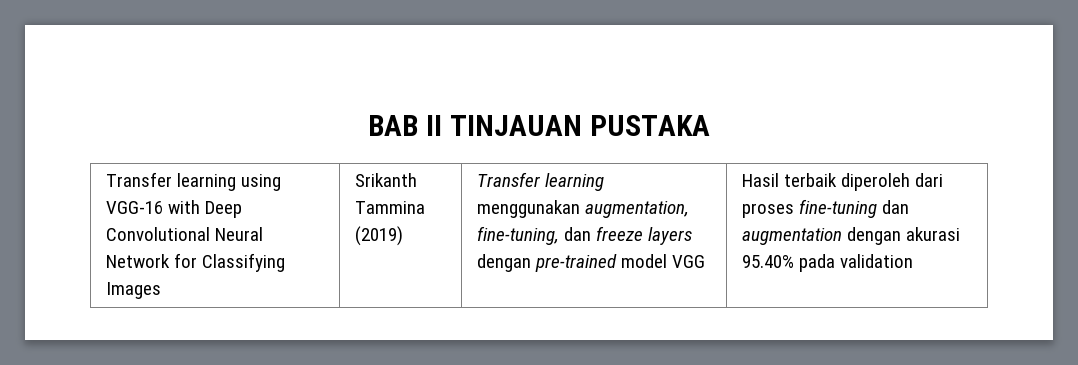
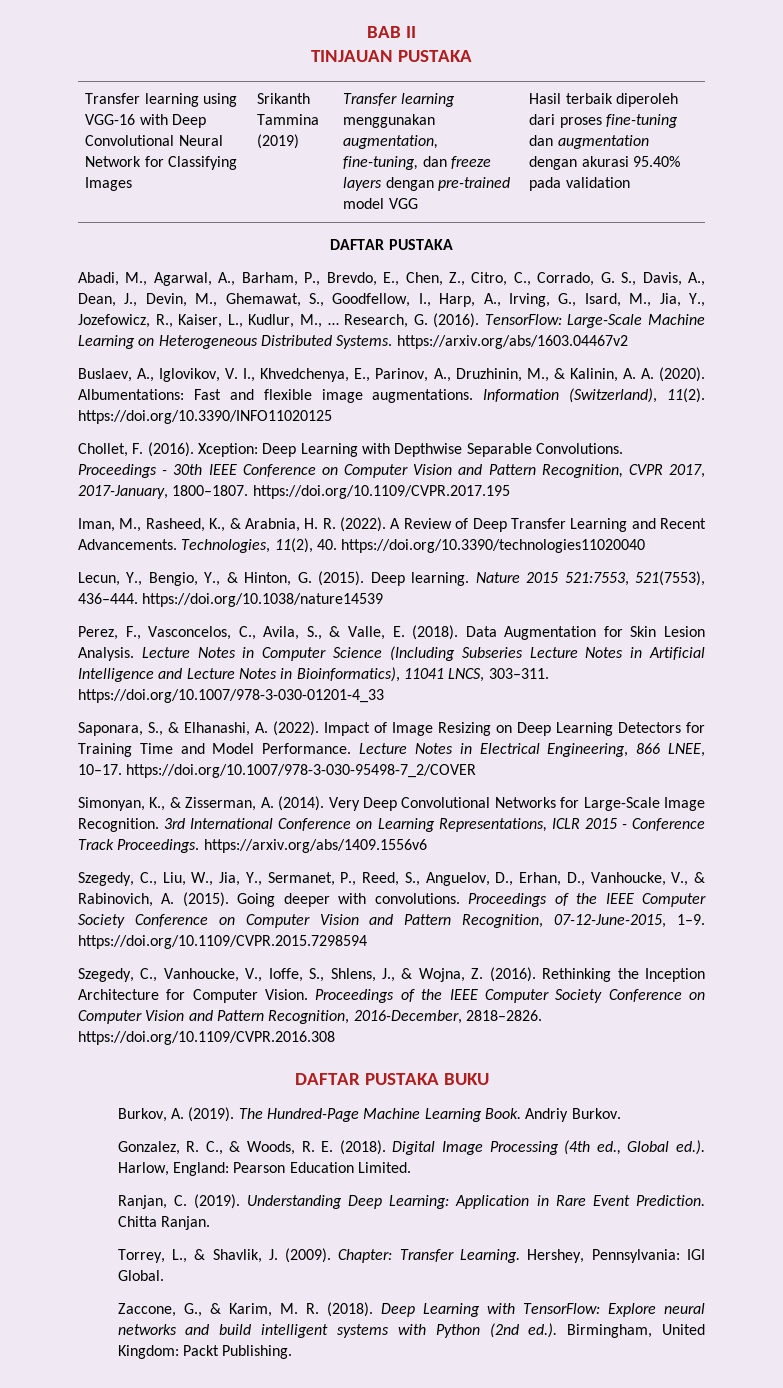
(443, 125) none -> (416, 32) //
(914, 261) none -> [330,239,453,250] [78,272,705,286] [78,293,705,307] [78,313,705,328] [78,335,628,349] [78,367,706,382] [78,388,705,403] [78,410,332,424] [78,442,623,457] [78,464,705,478] [78,485,510,499] [78,517,706,532] [78,538,646,553] [78,571,705,586] [78,593,384,607] [78,625,705,640] [78,646,705,661] [78,667,549,682] [78,689,384,703] [78,721,705,736] [78,743,705,757] [78,764,477,778] [78,796,706,811] [78,818,706,832] [78,839,427,853] [78,872,705,886] [78,892,706,907] [78,914,706,928] [78,935,367,949] [78,967,706,982] [78,989,706,1003] [78,1010,542,1024] [78,1031,335,1045] [294,1073,489,1085] [117,1107,621,1122] [117,1140,705,1155] [117,1162,411,1176] [117,1194,706,1209] [117,1216,210,1230] [117,1248,706,1263] [117,1270,164,1281] [117,1302,705,1317] [117,1323,705,1338] [117,1345,293,1359] // DAFTAR PUSTAKA // Abadi, M., Agarwal, A., Barham, P., Brevdo, E., Chen, Z., Citro, C., Corrado, G. S., Davis, A., Dean, J., Devin, M., Ghemawat, S., Goodfellow, I., Harp, A., Irving, G., Isard, M., Jia, Y., Jozefowicz, R., Kaiser, L., Kudlur, M., … Research, G. (2016). TensorFlow: Large-Scale Machine Learning on Heterogeneous Distributed Systems. https://arxiv.org/abs/1603.04467v2 // Buslaev, A., Iglovikov, V. I., Khvedchenya, E., Parinov, A., Druzhinin, M., & Kalinin, A. A. (2020). Albumentations: Fast and flexible image augmentations. Information (Switzerland), 11(2). https://doi.org/10.3390/INFO11020125 // Chollet, F. (2016). Xception: Deep Learning with Depthwise Separable Convolutions. Proceedings - 30th IEEE Conference on Computer Vision and Pattern Recognition, CVPR 2017, 2017-January, 1800–1807. https://doi.org/10.1109/CVPR.2017.195 // Iman, M., Rasheed, K., & Arabnia, H. R. (2022). A Review of Deep Transfer Learning and Recent Advancements. Technologies, 11(2), 40. https://doi.org/10.3390/technologies11020040 // Lecun, Y., Bengio, Y., & Hinton, G. (2015). Deep learning. Nature 2015 521:7553, 521(7553), 436–444. https://doi.org/10.1038/nature14539 // Perez, F., Vasconcelos, C., Avila, S., & Valle, E. (2018). Data Augmentation for Skin Lesion Analysis. Lecture Notes in Computer Science (Including Subseries Lecture Notes in Artificial Intelligence and Lecture Notes in Bioinformatics), 11041 LNCS, 303–311. https://doi.org/10.1007/978-3-030-01201-4_33 // Saponara, S., & Elhanashi, A. (2022). Impact of Image Resizing on Deep Learning Detectors for Training Time and Model Performance. Lecture Notes in Electrical Engineering, 866 LNEE, 10–17. https://doi.org/10.1007/978-3-030-95498-7_2/COVER // Simonyan, K., & Zisserman, A. (2014). Very Deep Convolutional Networks for Large-Scale Image Recognition. 3rd International Conference on Learning Representations, ICLR 2015 - Conference Track Proceedings. https://arxiv.org/abs/1409.1556v6 // Szegedy, C., Liu, W., Jia, Y., Sermanet, P., Reed, S., Anguelov, D., Erhan, D., Vanhoucke, V., & Rabinovich, A. (2015). Going deeper with convolutions. Proceedings of the IEEE Computer Society Conference on Computer Vision and Pattern Recognition, 07-12-June-2015, 1–9. https://doi.org/10.1109/CVPR.2015.7298594 // Szegedy, C., Vanhoucke, V., Ioffe, S., Shlens, J., & Wojna, Z. (2016). Rethinking the Inception Architecture for Computer Vision. Proceedings of the IEEE Computer Society Conference on Computer Vision and Pattern Recognition, 2016-December, 2818–2826. https://doi.org/10.1109/CVPR.2016.308 // DAFTAR PUSTAKA BUKU // Burkov, A. (2019). The Hundred-Page Machine Learning Book. Andriy Burkov. // Gonzalez, R. C., & Woods, R. E. (2018). Digital Image Processing (4th ed., Global ed.). Harlow, England: Pearson Education Limited. // Ranjan, C. (2019). Understanding Deep Learning: Application in Rare Event Prediction. Chitta Ranjan. // Torrey, L., & Shavlik, J. (2009). Chapter: Transfer Learning. Hershey, Pennsylvania: IGI Global. // Zaccone, G., & Karim, M. R. (2018). Deep Learning with TensorFlow: Explore neural networks and build intelligent systems with Python (2nd ed.). Birmingham, United Kingdom: Packt Publishing.

